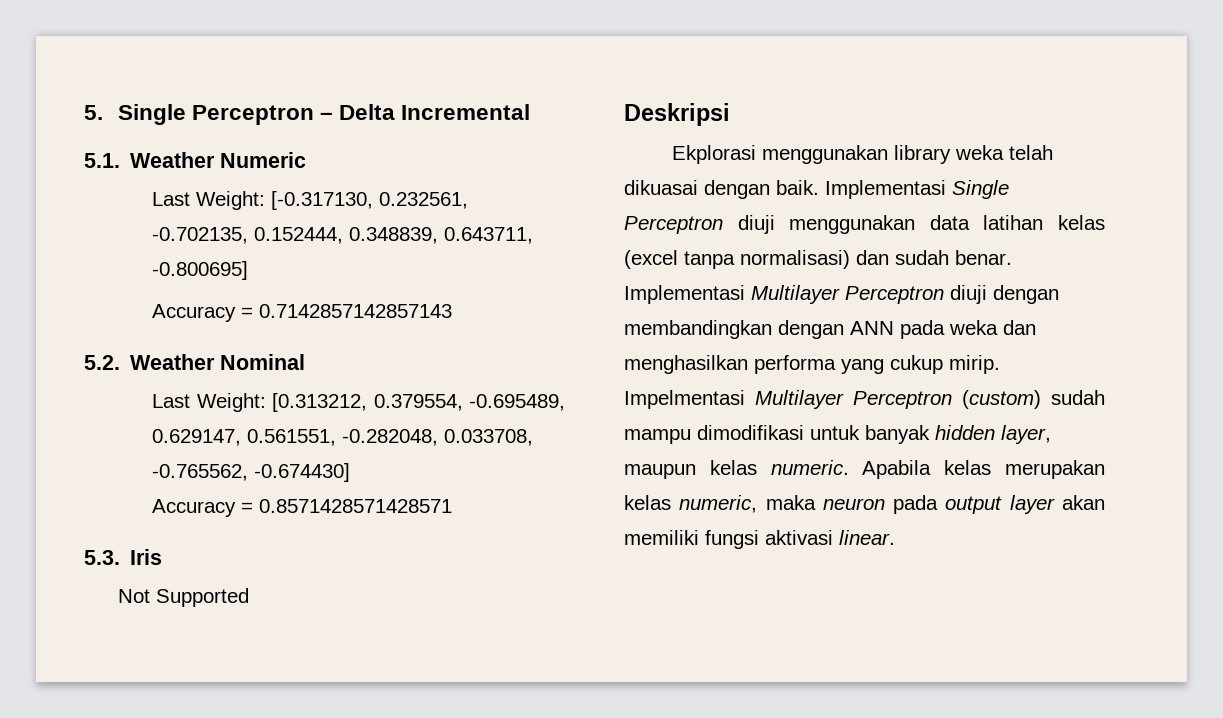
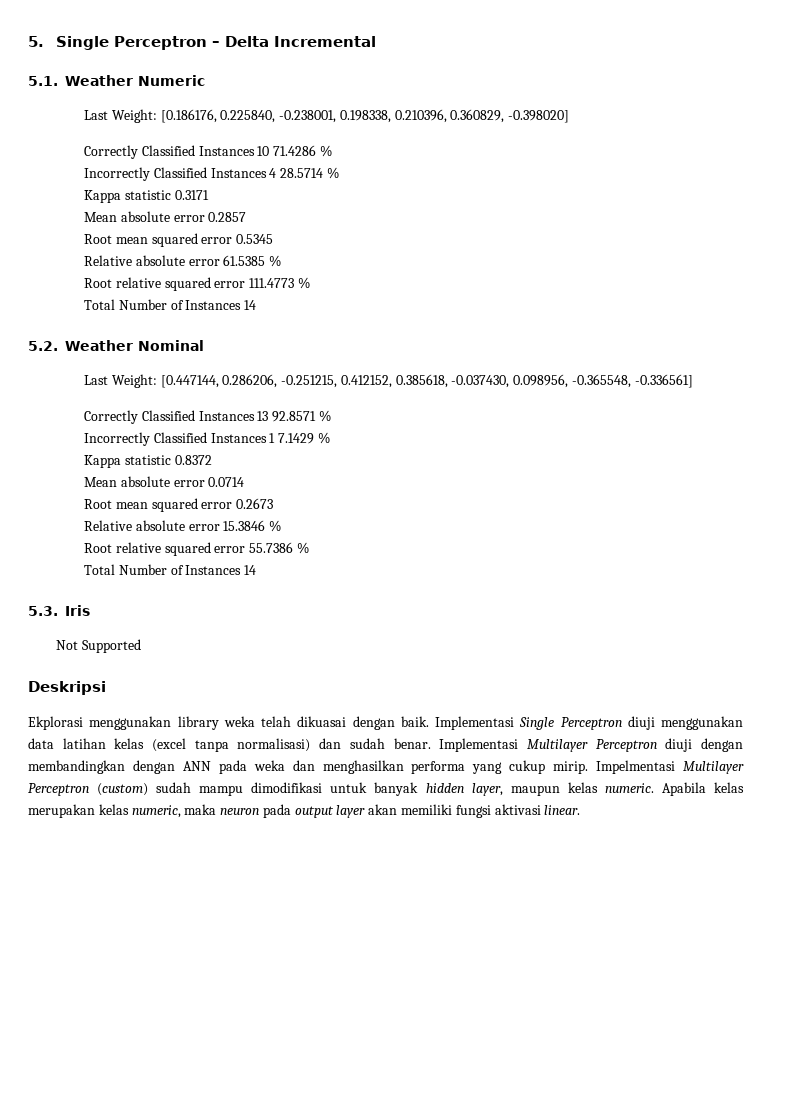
[271,191,469,210] [152,227,534,244] [152,261,249,280] [152,304,453,322] [-0.317130, 0.232561, -0.702135, 0.152444, 0.348839, 0.643711, -0.800695] // Accuracy = 0.7142857142857143 -> [160,109,570,123] [83,145,332,159] [83,167,339,181] [83,190,209,203] [83,211,247,222] [83,233,274,247] [83,255,282,267] [83,277,310,291] [83,299,257,310] [0.186176, 0.225840, -0.238001, 0.198338, 0.210396, 0.360829, -0.398020] // Correctly Classified Instances 10 71.4286 % // Incorrectly Classified Instances 4 28.5714 % // Kappa statistic 0.3171 // Mean absolute error 0.2857 // Root mean squared error 0.5345 // Relative absolute error 61.5385 % // Root relative squared error 111.4773 % // Total Number of Instances 14
[272,393,565,412] [152,429,534,446] [152,463,351,482] [152,499,453,517] [0.313212, 0.379554, -0.695489, 0.629147, 0.561551, -0.282048, 0.033708, -0.765562, -0.674430] // Accuracy = 0.8571428571428571 -> [160,374,693,388] [83,410,331,424] [83,432,330,446] [83,455,212,468] [83,476,245,487] [83,498,274,512] [83,520,282,532] [83,542,309,556] [83,564,257,575] [0.447144, 0.286206, -0.251215, 0.412152, 0.385618, -0.037430, 0.098956, -0.365548, -0.336561] // Correctly Classified Instances 13 92.8571 % // Incorrectly Classified Instances 1 7.1429 % // Kappa statistic 0.8372 // Mean absolute error 0.0714 // Root mean squared error 0.2673 // Relative absolute error 15.3846 % // Root relative squared error 55.7386 % // Total Number of Instances 14

